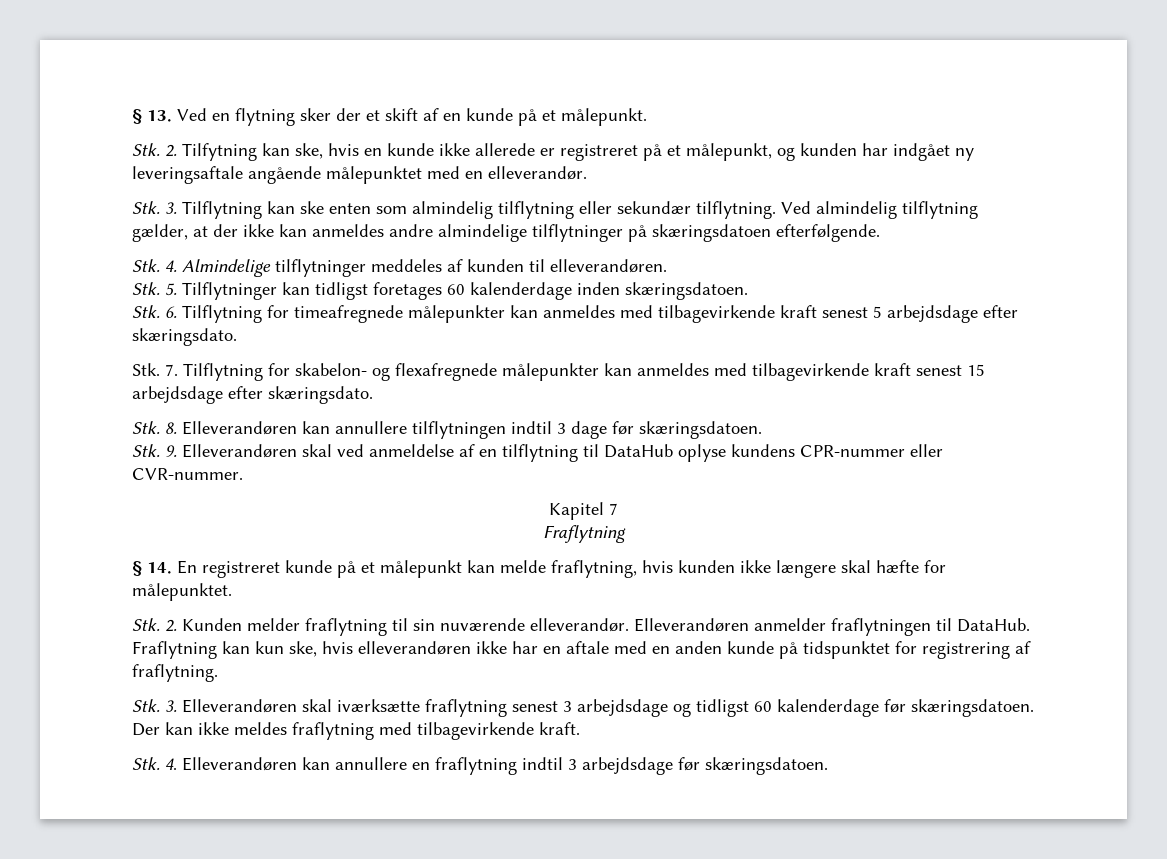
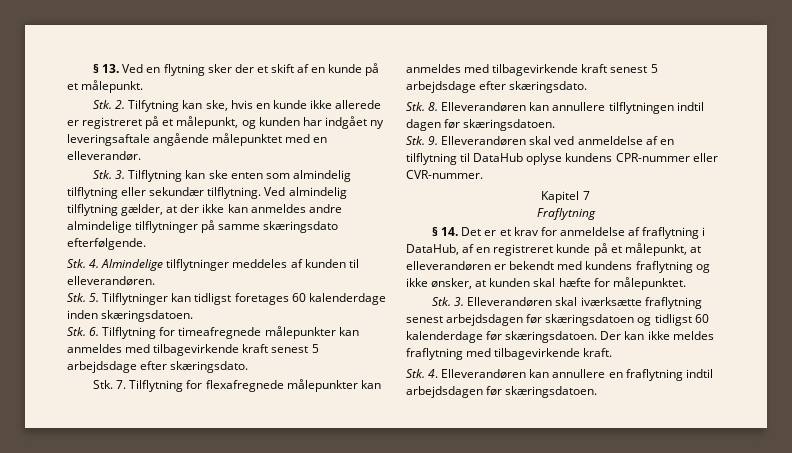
[652,224,771,242] skæringsdatoen -> [218,221,339,233] samme skæringsdato
[295,363,390,381] skabelon- og -> (203, 384) none
[967,364,985,376] 15 -> [650,64,658,73] 5
[557,421,607,439] 3 dage -> [406,119,441,131] dagen
[177,560,946,578] [132,583,232,601] [132,618,1030,636] [132,641,1031,659] [132,664,218,682] En registreret kunde på et målepunkt kan melde fraflytning, hvis kunden ikke længere skal hæfte for målepunktet. // Stk. 2. Kunden melder fraflytning til sin nuværende elleverandør. Elleverandøren anmelder fraflytningen til DataHub. Fraflytning kan kun ske, hvis elleverandøren ikke har en aftale med en anden kunde på tidspunktet for registrering af fraflytning. -> [461,227,706,239] [406,243,701,256] [406,261,710,273] [406,277,686,290] Det er et krav for anmeldelse af fraflytning i DataHub, af en registreret kunde på et målepunkt, at elleverandøren er bekendt med kundens fraflytning og ikke ønsker, at kunden skal hæfte for målepunktet.
[563,699,668,717] 3 arbejdsdage -> [446,314,635,326] arbejdsdagen før skæringsdatoen
[568,757,673,775] 3 arbejdsdage -> [406,386,483,398] arbejdsdagen

